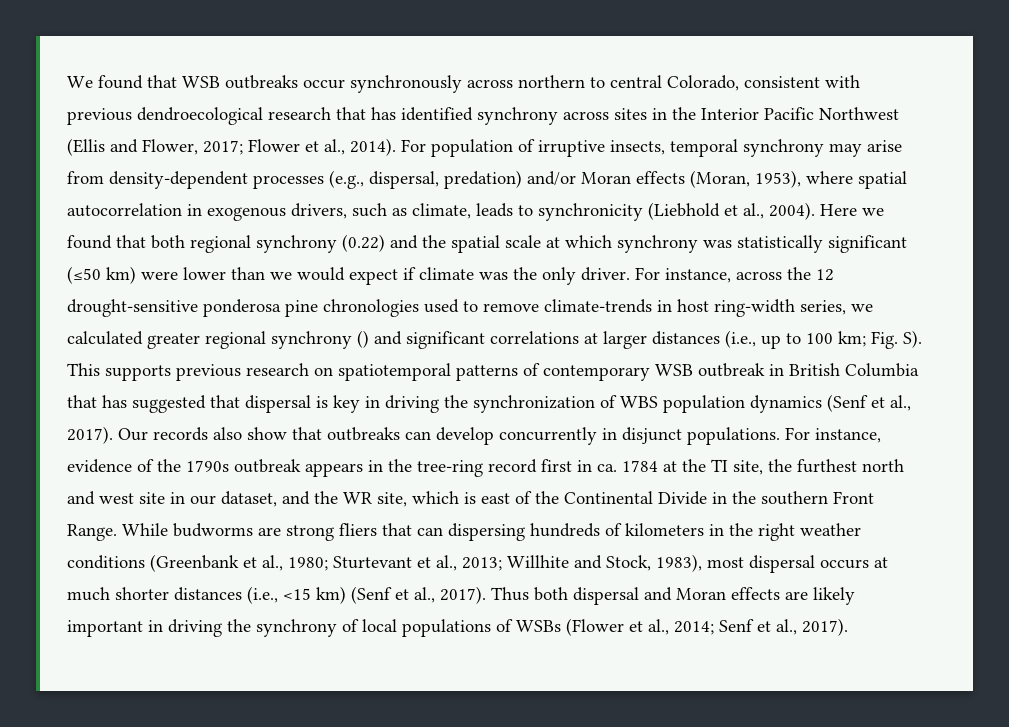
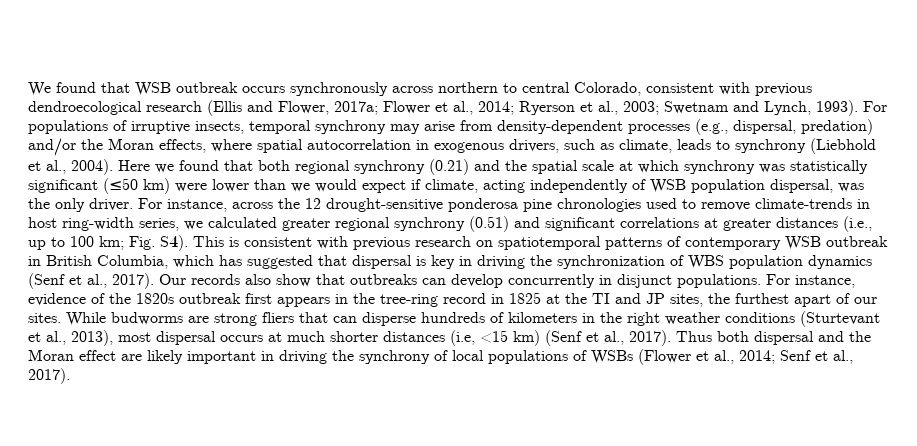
[225,75,345,89] outbreaks occur -> [176,82,285,93] outbreak occurs
[336,107,899,125] that has identified synchrony across sites in the Interior Pacific Northwest -> (202, 106) none
[203,140,243,155] 2017; -> [334,101,378,115] 2017a;
[350,138,513,157] 2014). For population -> [478,100,887,116] [28,120,108,134] 2014; Ryerson et al., 2003; Swetnam and Lynch, 1993). For populations
[581,170,801,188] Moran effects (Moran, 1953), -> [81,138,206,153] the Moran effects,
[538,203,643,221] synchronicity -> [735,139,806,153] synchrony
[342,234,385,252] (0.22) -> [429,159,469,175] (0.21)
[419,267,474,280] climate -> [425,179,833,193] climate, acting independently of WSB population dispersal,
[357,330,369,348] () -> [469,216,509,232] (0.51)
[603,331,647,349] larger -> [723,218,771,231] greater
[903,330,922,348] [67,363,171,381] S). This supports -> [160,235,348,251] S4). This is consistent with
[845,363,919,377] [67,395,97,408] Columbia that -> [97,255,214,269] Columbia, which
[186,459,301,473] 1790s outbreak -> [136,293,272,304] 1820s outbreak first
[541,459,904,475] [67,491,874,507] [67,524,117,541] first in ca. 1784 at the TI site, the furthest north and west site in our dataset, and the WR site, which is east of the Continental Divide in the southern Front Range. -> [491,292,877,307] [28,313,61,323] in 1825 at the TI and JP sites, the furthest apart of our sites.
[448,523,525,541] dispersing -> [362,312,416,326] disperse
[150,554,702,572] (Greenbank et al., 1980; Sturtevant et al., 2013; Willhite and Stock, 1983), -> [800,311,880,327] [28,330,113,346] (Sturtevant et al., 2013),
[247,586,278,604] (i.e., -> [450,330,475,346] (i.e,
[676,587,780,600] Moran effects -> [849,331,871,342] [28,349,116,361] the Moran effect

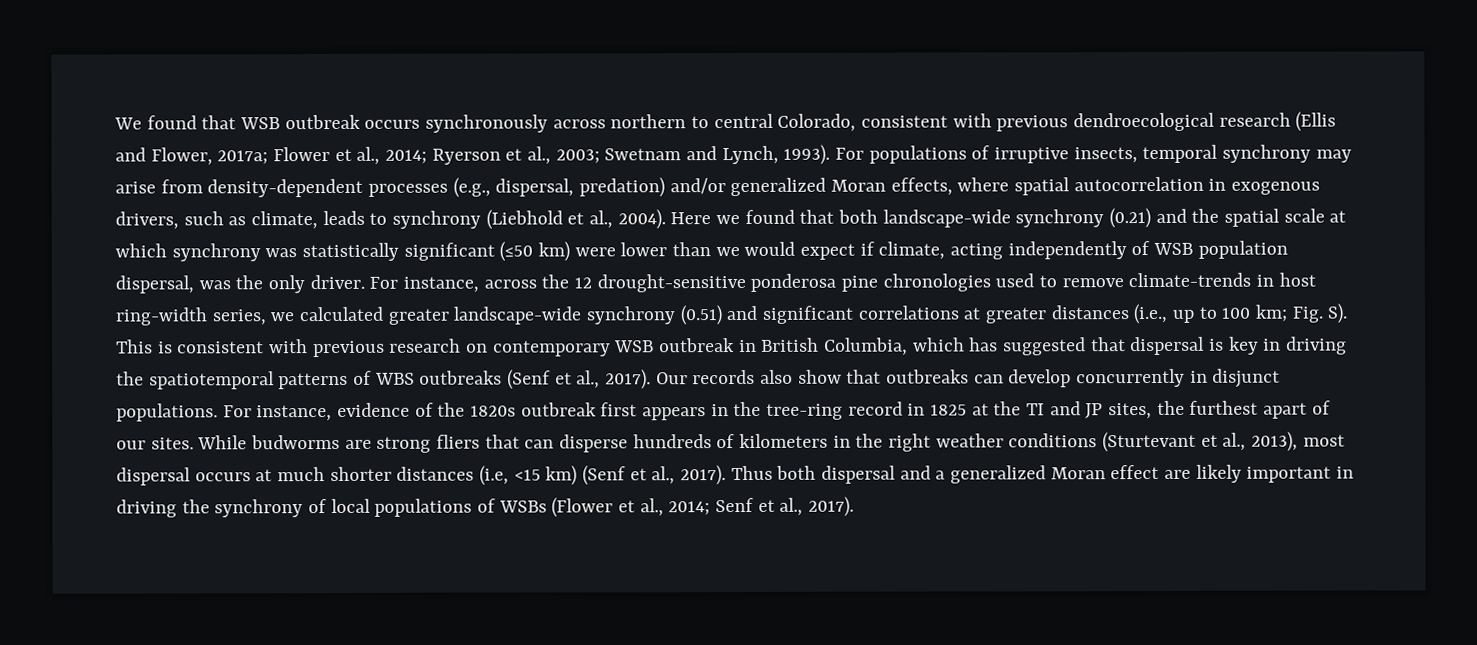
[81,139,103,150] the -> [730,177,827,197] generalized
[295,160,350,174] regional -> [882,209,1011,228] landscape-wide
[335,217,390,231] regional -> [453,306,583,325] landscape-wide
[160,235,188,251] S4). -> [1327,303,1349,324] S).
[498,236,681,250] spatiotemporal patterns of -> (489, 348) none
[557,255,872,269] synchronization of WBS population dynamics -> [148,370,503,390] spatiotemporal patterns of WBS outbreaks
[849,331,871,342] the -> [935,465,1047,484] a generalized

